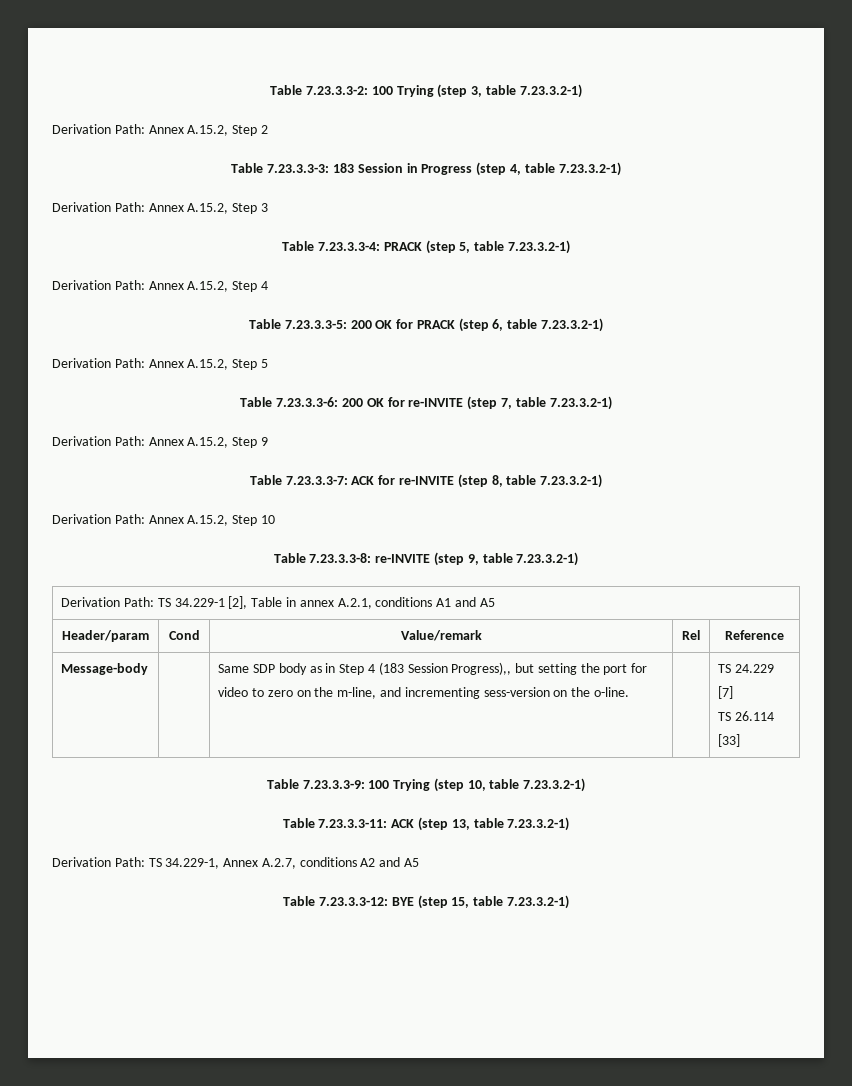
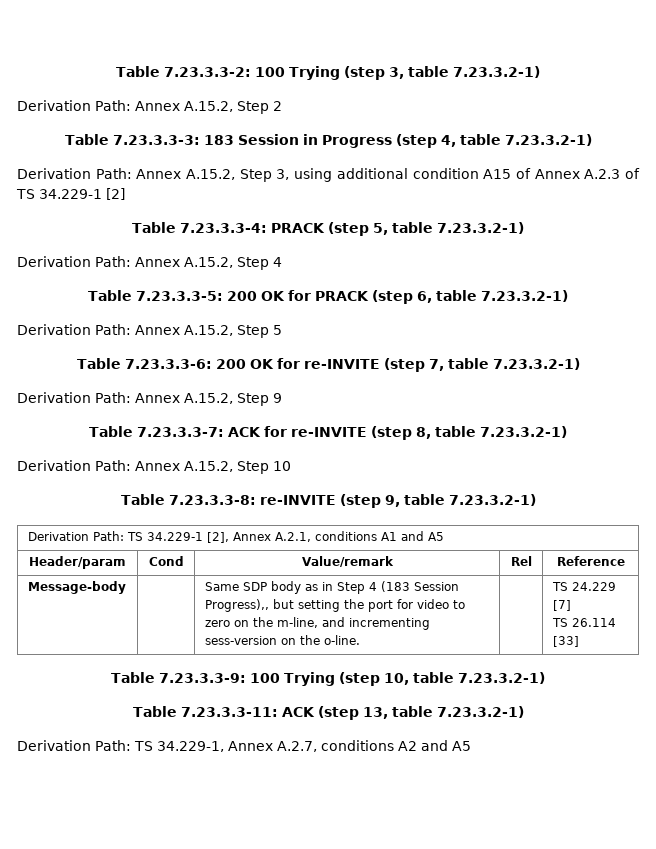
[260,203,268,212] 3 -> [276,168,641,182] [16,188,125,200] 3, using additional condition A15 of Annex A.2.3 of TS 34.229-1 [2]
[251,597,334,607] Table in annex -> [232,532,271,541] Annex
[283,895,569,909] // Table 7.23.3.3-12: BYE (step 15, table 7.23.3.2-1) -> (471, 746) none

